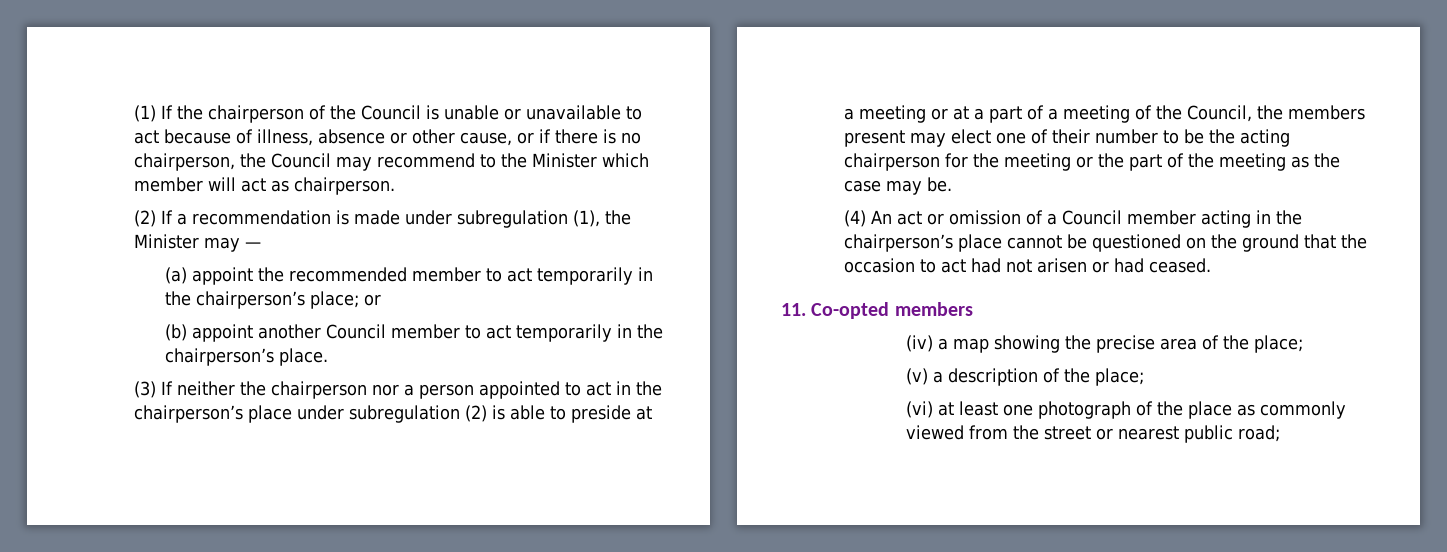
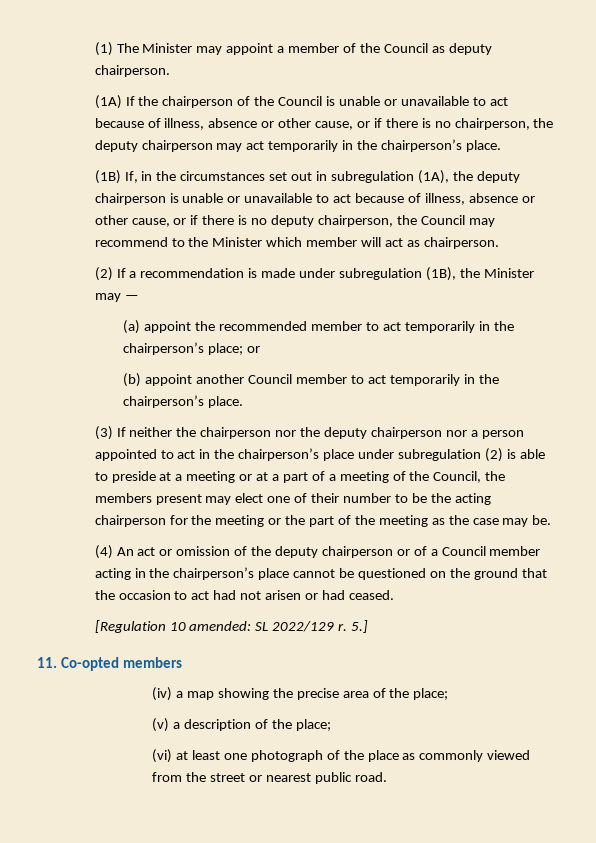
(156, 113) none -> [116,43,492,55] [94,65,170,77] [94,95,122,109] The Minister may appoint a member of the Council as deputy chairperson. // (1A)
(266, 160) none -> [94,139,501,152] [94,170,520,184] [94,193,535,205] [94,215,417,227] deputy chairperson may act temporarily in the chairperson’s place. // (1B) If, in the circumstances set out in subregulation (1A), the deputy chairperson is unable or unavailable to act because of illness, absence or other cause, or if there is no deputy chairperson, the
[572,210,600,227] (1), -> [425,267,456,281] (1B),
(399, 390) none -> [300,427,467,439] the deputy chairperson nor
(1043, 217) none -> [251,546,427,558] the deputy chairperson or of
(1211, 265) none -> [94,620,369,633] // [Regulation 10 amended: SL 2022/129 r. 5.]
[1238,425,1281,442] road; -> [354,772,387,782] road.

